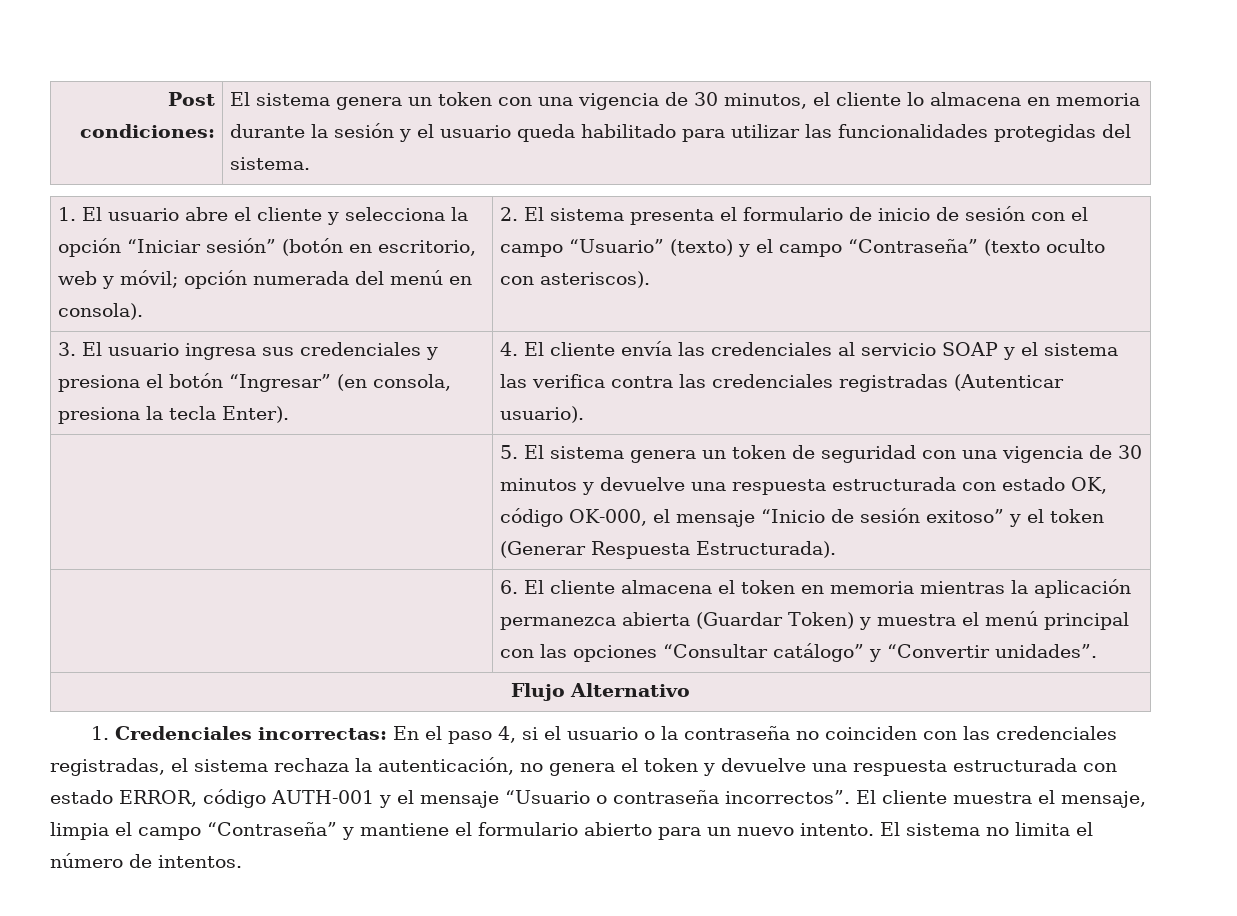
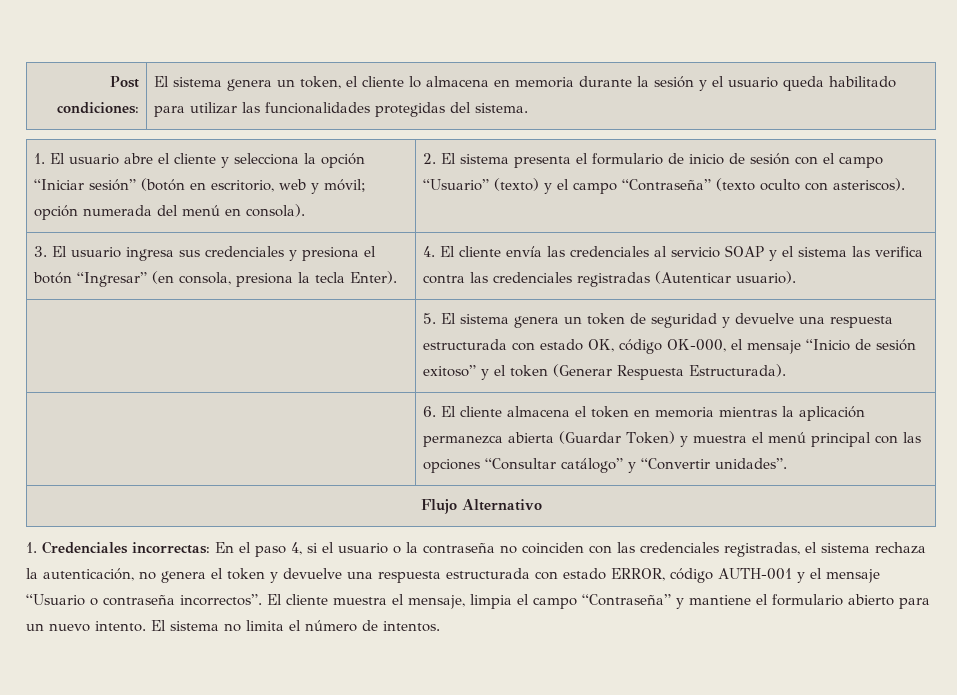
[437,92,807,110] token con una vigencia de 30 minutos, -> [299,76,341,89] token,
[921,445,1142,463] [499,478,577,491] con una vigencia de 30 minutos -> (717, 320) none

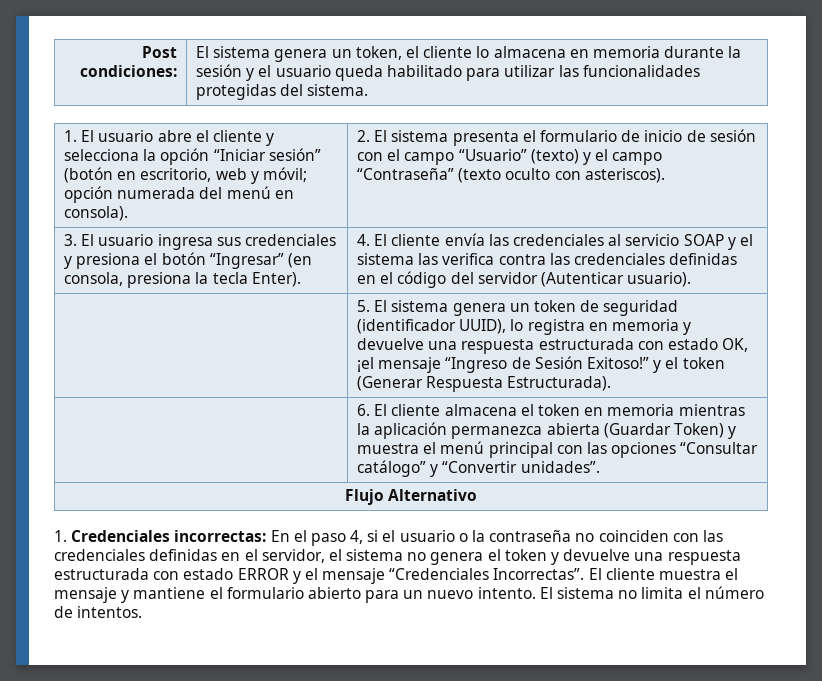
[576,272,650,287] registradas -> [669,253,738,265] [357,271,538,288] definidas en el código del servidor
(717, 320) none -> [357,319,679,335] (identificador UUID), lo registra en memoria
[618,339,916,354] [422,365,476,377] código OK-000, el mensaje “Inicio de sesión exitoso” -> [357,356,649,373] ¡el mensaje “Ingreso de Sesión Exitoso!”
[724,542,926,557] [26,568,134,581] registradas, el sistema rechaza la autenticación, -> [149,549,404,563] definidas en el servidor, el sistema
[611,568,880,583] [26,594,671,609] ERROR, código AUTH-001 y el mensaje “Usuario o contraseña incorrectos”. El cliente muestra el mensaje, limpia el campo “Contraseña” -> [237,568,739,584] [54,587,117,603] ERROR y el mensaje “Credenciales Incorrectas”. El cliente muestra el mensaje

